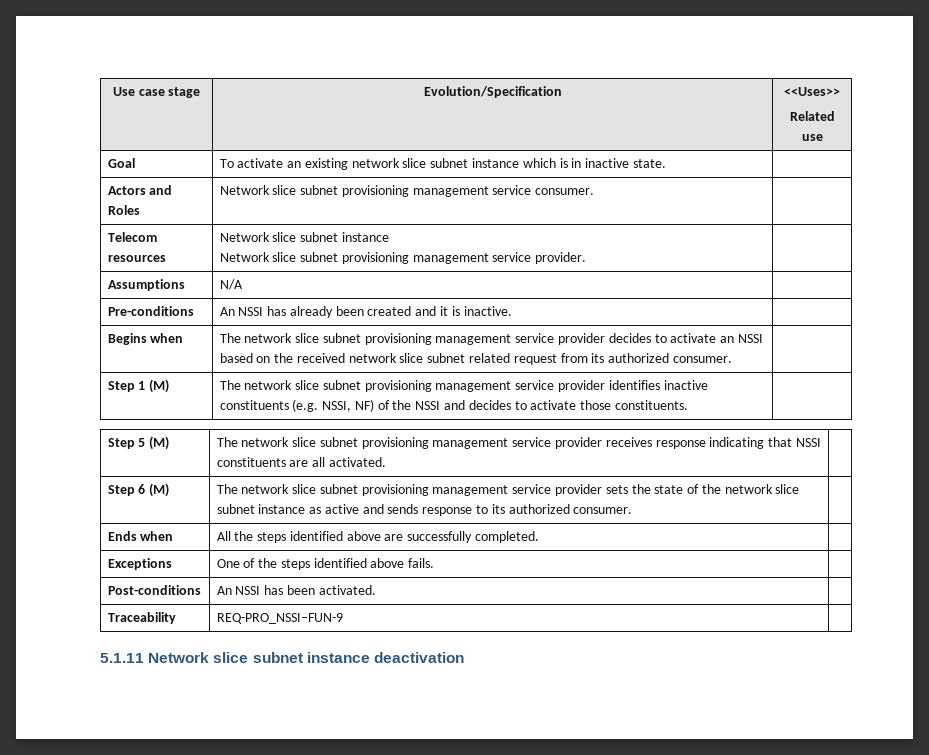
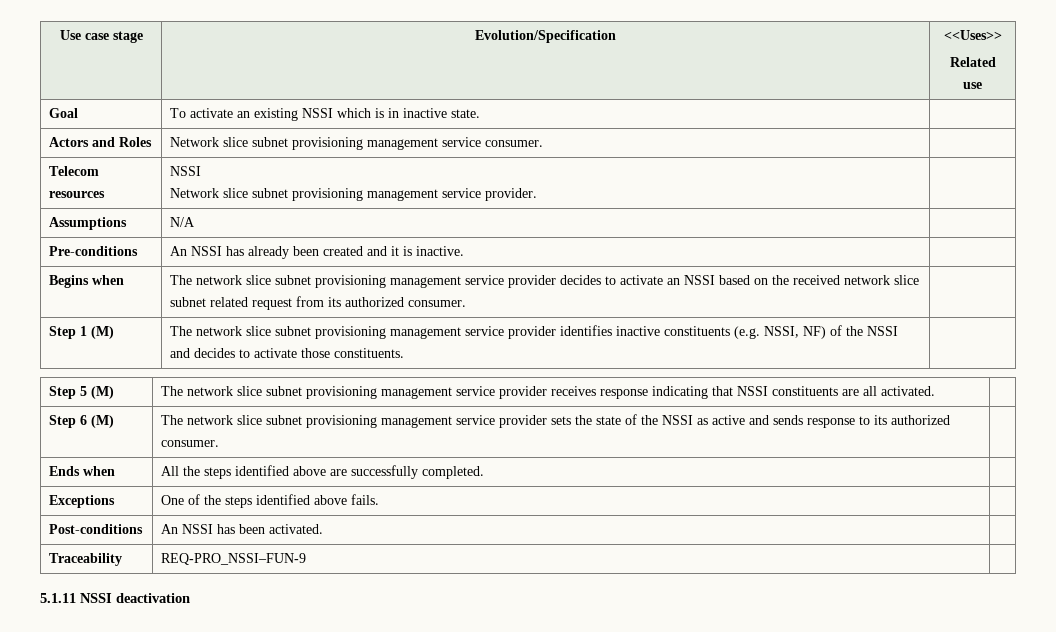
[351,158,519,168] network slice subnet instance -> [302,108,334,118] NSSI
[219,232,389,242] Network slice subnet instance -> [170,166,202,176] NSSI
[724,484,800,494] [216,504,306,514] network slice subnet instance -> [662,415,694,425] NSSI
[148,652,370,663] Network slice subnet instance -> [80,593,112,603] NSSI

